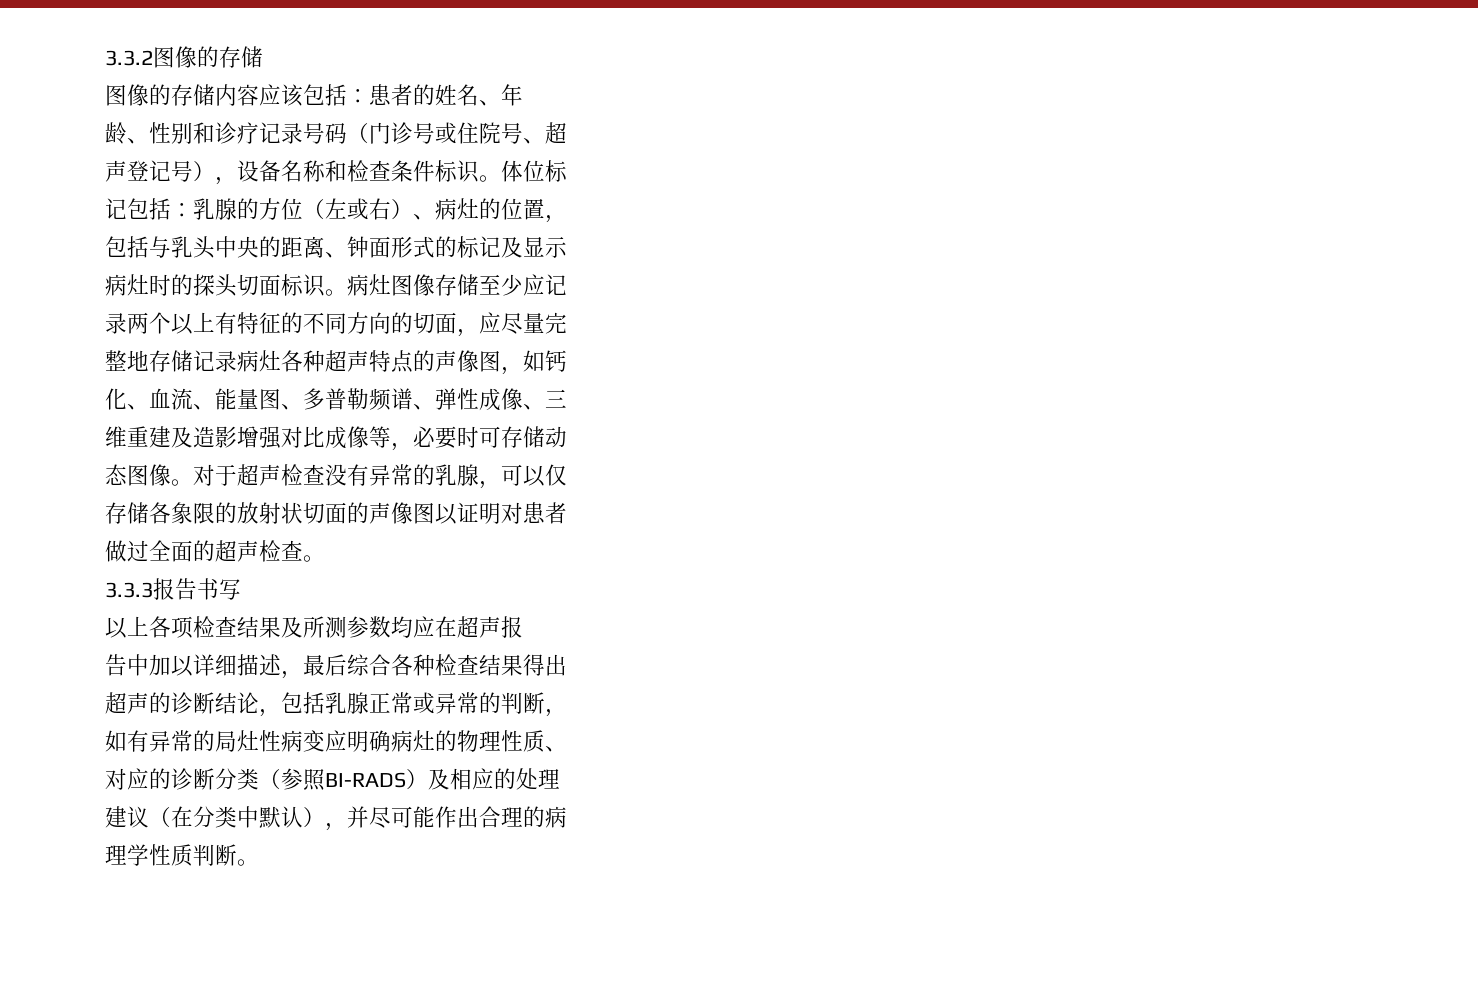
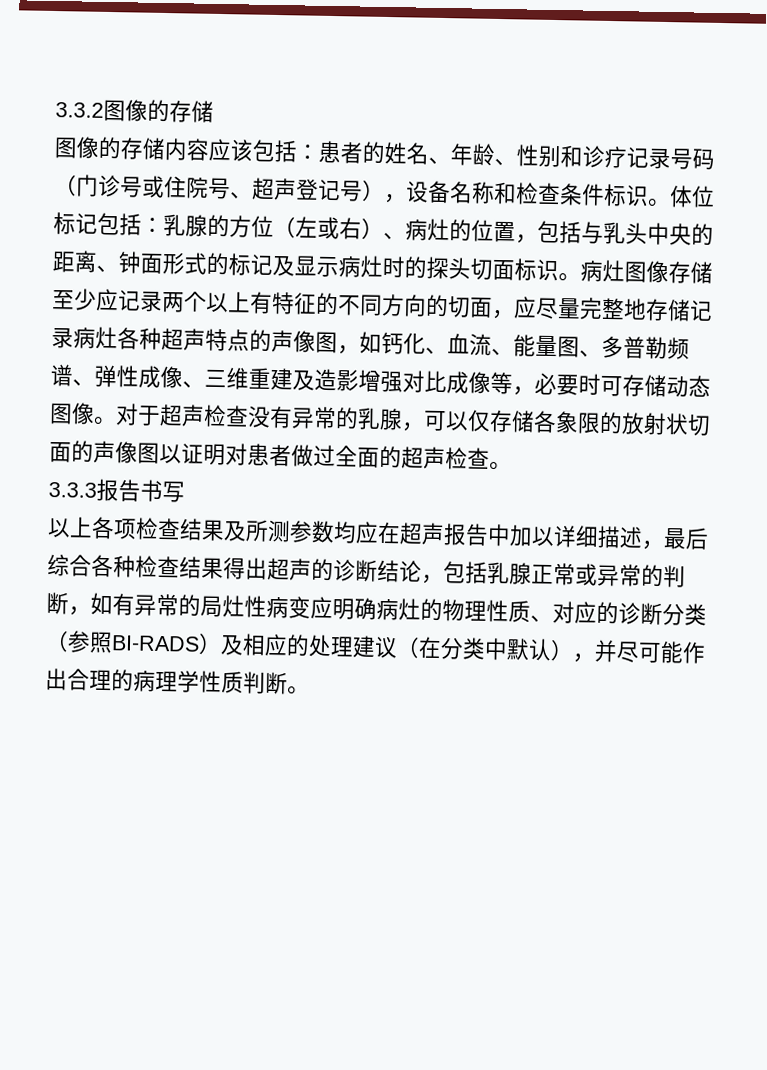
(523, 95) // -> (474, 154) none
(567, 133) // -> (275, 188) none
(568, 171) // -> (76, 223) none
(567, 219) // -> (538, 239) none
(567, 247) // -> (339, 267) none
(567, 284) // -> (141, 300) none
(567, 323) // -> (603, 308) none
(567, 361) // -> (404, 343) none
(567, 398) // -> (227, 378) none
(567, 437) // -> (689, 386) none
(567, 475) // -> (491, 420) none
(567, 513) // -> (292, 455) none
(523, 627) // -> (467, 534) none
(567, 665) // -> (268, 568) none
(567, 713) // -> (91, 611) none
(567, 749) // -> (553, 618) none
(560, 779) // -> (354, 646) none
(567, 817) // -> (156, 681) none

